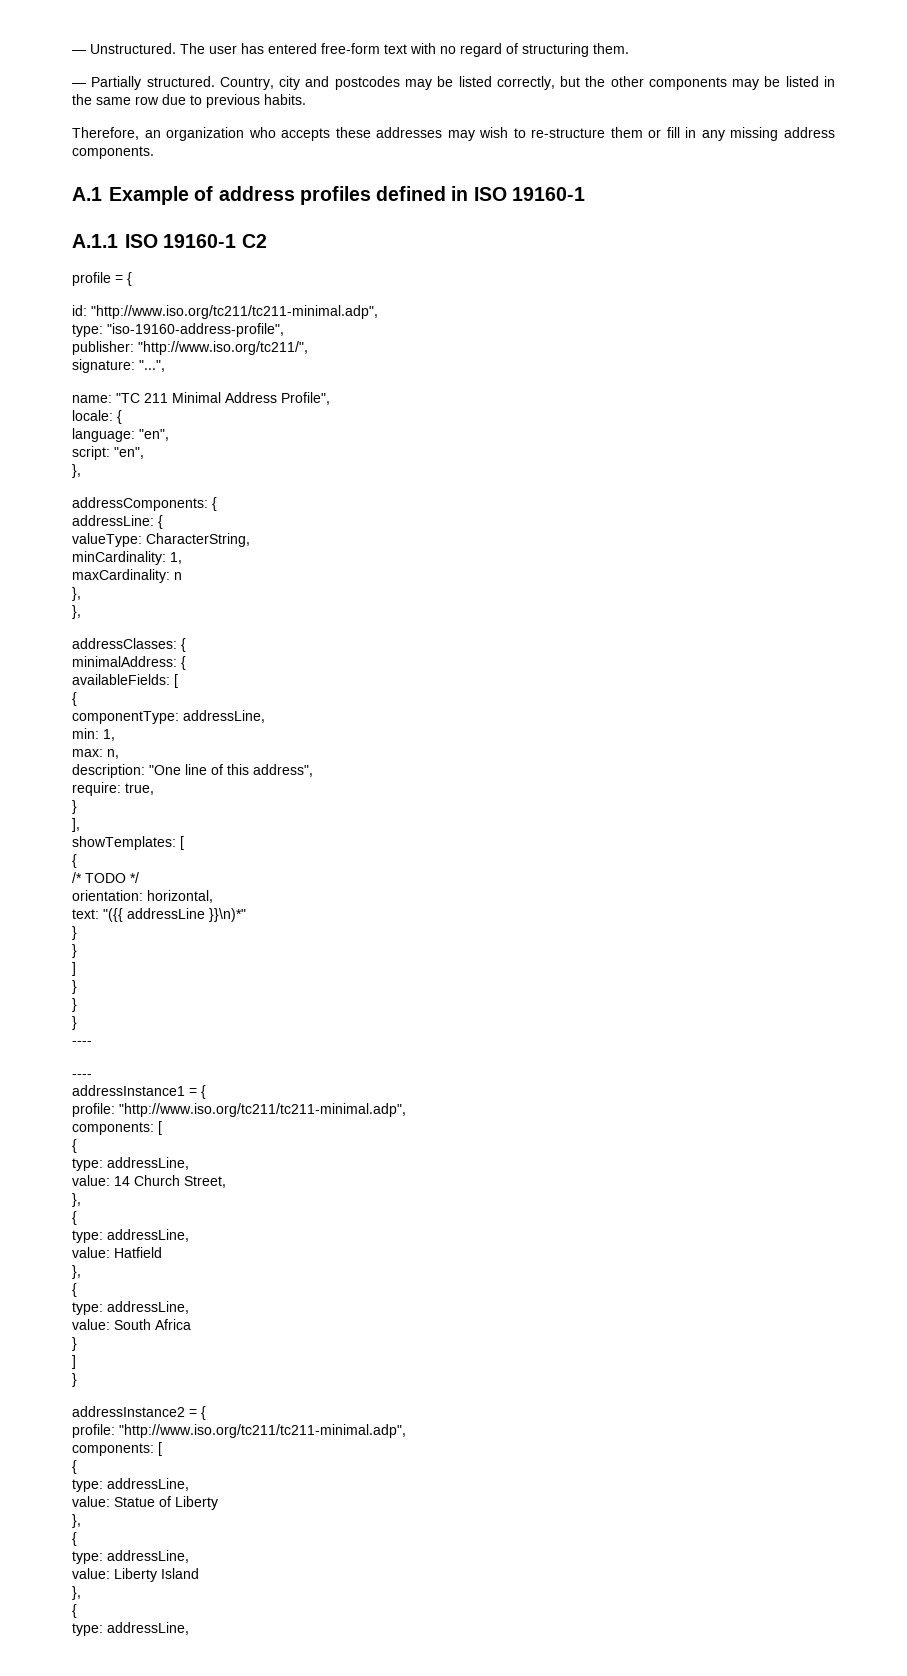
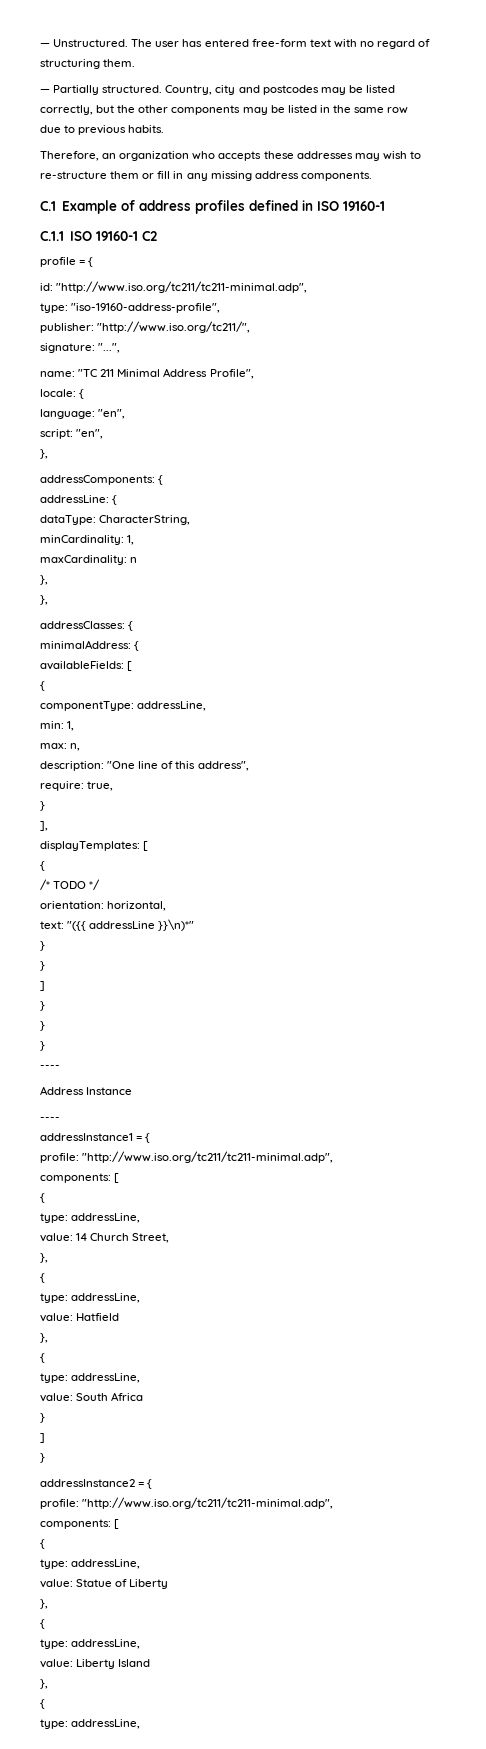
[72,187,102,201] A.1 -> [40,201,56,211] C.1
[72,234,118,248] A.1.1 -> [40,231,64,241] C.1.1
[72,533,142,547] valueType: -> [40,515,96,525] dataType:
[72,836,176,850] showTemplates: -> [40,841,140,851] displayTemplates:
(92, 1043) none -> [40,1086,133,1095] // Address Instance

